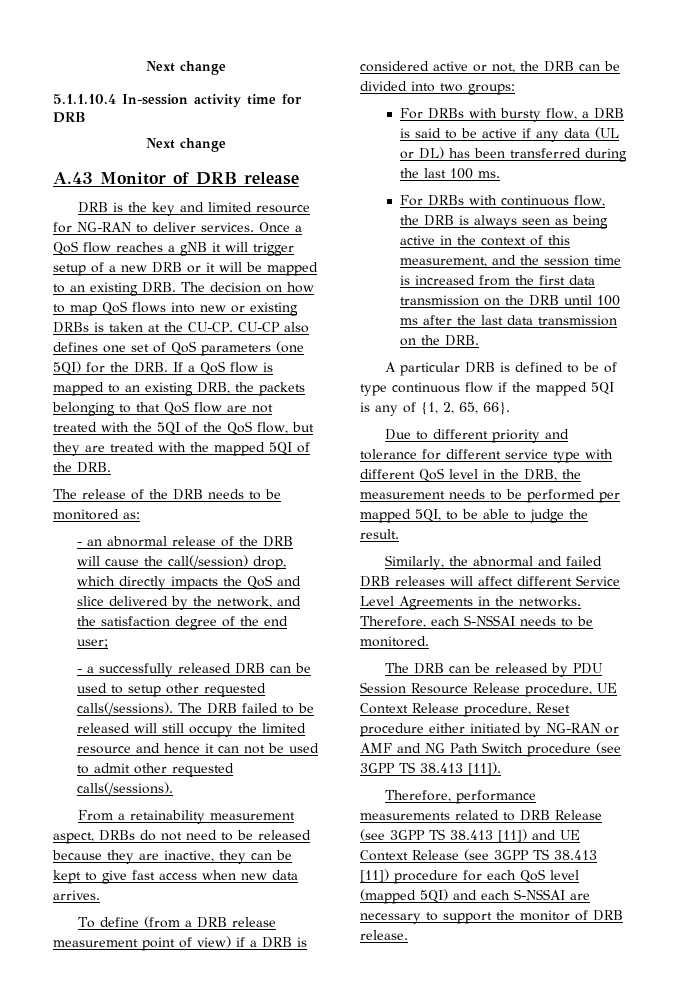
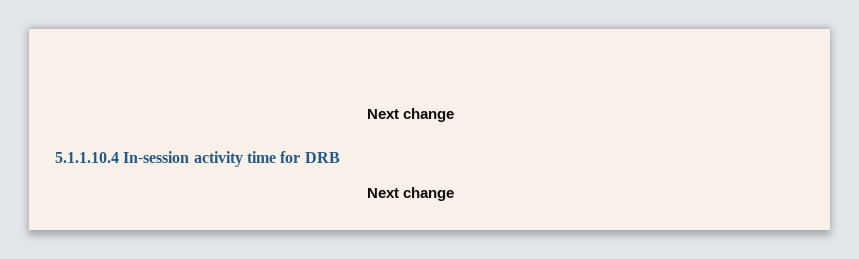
[53,172,299,185] [78,202,311,216] [53,222,302,233] [53,241,294,256] [53,262,318,276] [53,282,314,296] [53,301,298,316] [53,322,309,333] [53,341,304,356] [53,361,273,375] [53,382,305,396] [52,401,273,416] [53,421,314,435] [53,442,310,456] [53,462,111,473] [53,489,281,500] [53,509,140,520] [77,536,294,547] [77,555,287,570] [77,575,302,590] [77,596,302,610] [77,616,289,630] [77,639,109,648] [77,663,312,677] [77,683,267,697] [77,702,315,715] [77,723,307,737] [77,743,320,754] [77,763,235,777] [77,782,174,795] [78,810,296,824] [53,830,311,844] [52,850,292,864] [53,870,298,884] [53,890,100,900] [78,916,277,928] [53,936,307,951] [360,61,620,73] [360,81,515,95] [399,108,624,122] [399,127,619,142] [399,147,627,162] [399,168,500,179] [399,195,605,207] [399,215,608,229] [399,235,570,246] [399,255,621,267] [399,275,595,286] [399,295,620,306] [399,315,617,326] [399,335,479,346] [385,362,618,376] [360,382,614,396] [360,402,510,416] [385,429,570,443] [360,449,613,463] [360,468,581,482] [360,489,620,503] [360,509,588,523] [360,529,399,539] [385,555,603,570] [360,575,620,587] [360,596,581,610] [360,615,593,628] [360,636,429,647] [385,663,604,677] [360,682,617,697] [360,703,570,717] [360,723,619,737] [360,742,621,757] [360,762,501,775] [385,790,537,804] [360,810,602,821] [360,829,580,842] [360,849,597,861] [360,869,579,884] [360,889,590,904] [360,910,623,924] [360,930,408,940] // A.43 Monitor of DRB release // DRB is the key and limited resource for NG-RAN to deliver services. Once a QoS flow reaches a gNB it will trigger setup of a new DRB or it will be mapped to an existing DRB. The decision on how to map QoS flows into new or existing DRBs is taken at the CU-CP. CU-CP also defines one set of QoS parameters (one 5QI) for the DRB. If a QoS flow is mapped to an existing DRB, the packets belonging to that QoS flow are not treated with the 5QI of the QoS flow, but they are treated with the mapped 5QI of the DRB. // The release of the DRB needs to be monitored as: // - an abnormal release of the DRB will cause the call(/session) drop, which directly impacts the QoS and slice delivered by the network, and the satisfaction degree of the end user; // - a successfully released DRB can be used to setup other requested calls(/sessions). The DRB failed to be released will still occupy the limited resource and hence it can not be used to admit other requested calls(/sessions). // From a retainability measurement aspect, DRBs do not need to be released because they are inactive, they can be kept to give fast access when new data arrives. // To define (from a DRB release measurement point of view) if a DRB is considered active or not, the DRB can be divided into two groups: // For DRBs with bursty flow, a DRB is said to be active if any data (UL or DL) has been transferred during the last 100 ms. // For DRBs with continuous flow, the DRB is always seen as being active in the context of this measurement, and the session time is increased from the first data transmission on the DRB until 100 ms after the last data transmission on the DRB. // A particular DRB is defined to be of type continuous flow if the mapped 5QI is any of {1, 2, 65, 66}. // Due to different priority and tolerance for different service type with different QoS level in the DRB, the measurement needs to be performed per mapped 5QI, to be able to judge the result. // Similarly, the abnormal and failed DRB releases will affect different Service Level Agreements in the networks. Therefore, each S-NSSAI needs to be monitored. // The DRB can be released by PDU Session Resource Release procedure, UE Context Release procedure, Reset procedure either initiated by NG-RAN or AMF and NG Path Switch procedure (see 3GPP TS 38.413 [11]). // Therefore, performance measurements related to DRB Release (see 3GPP TS 38.413 [11]) and UE Context Release (see 3GPP TS 38.413 [11]) procedure for each QoS level (mapped 5QI) and each S-NSSAI are necessary to support the monitor of DRB release. -> (455, 194) none

